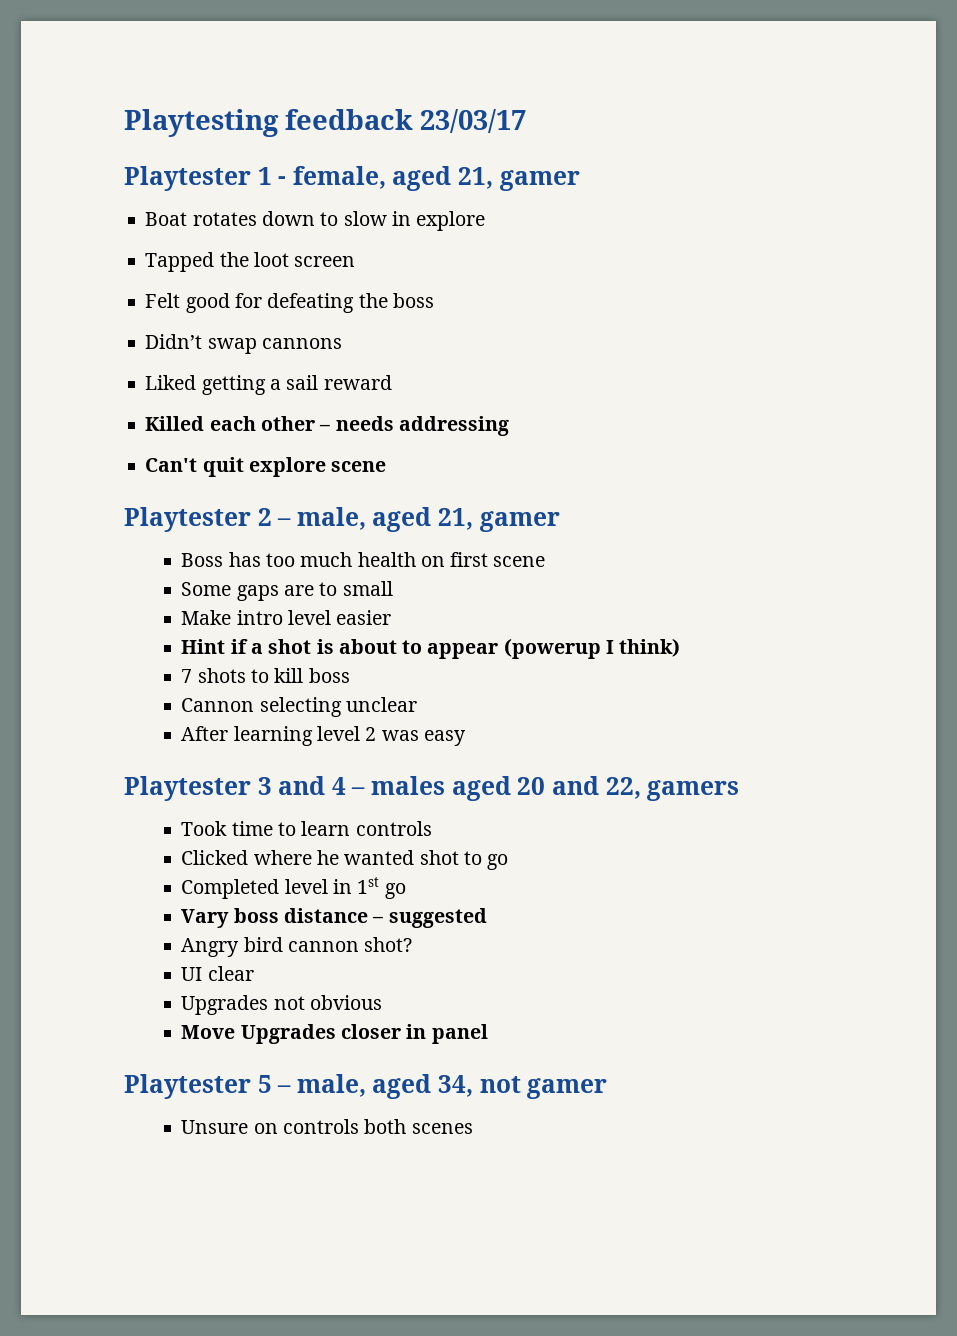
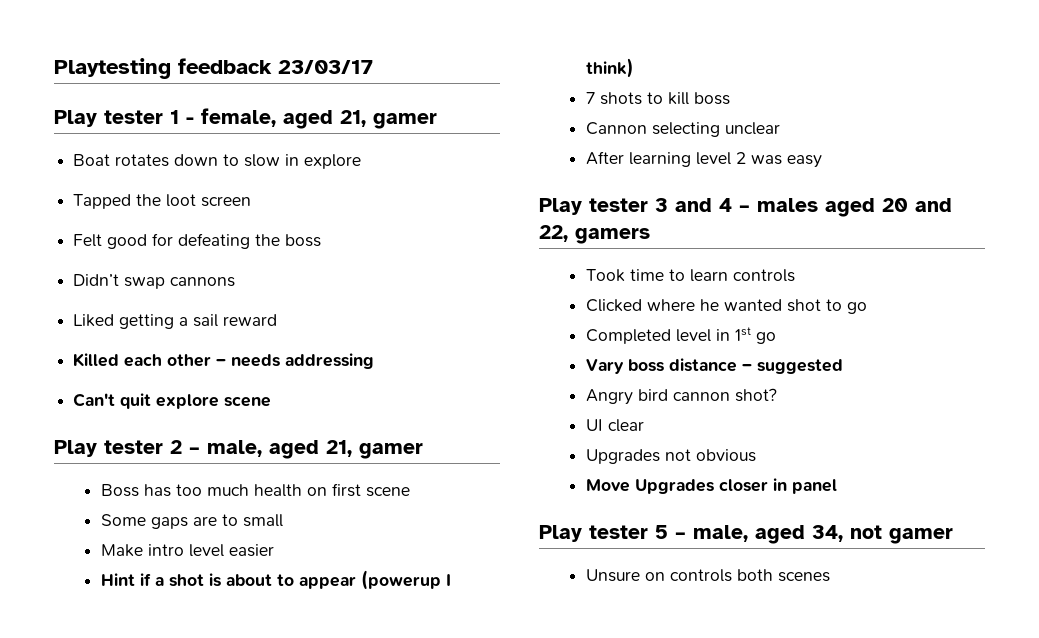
[124,166,251,191] Playtester -> [54,110,163,127] Play tester
[124,507,251,532] Playtester -> [54,440,163,457] Play tester
[124,776,251,801] Playtester -> [539,198,648,215] Play tester
[124,1074,251,1099] Playtester -> [539,525,648,542] Play tester

